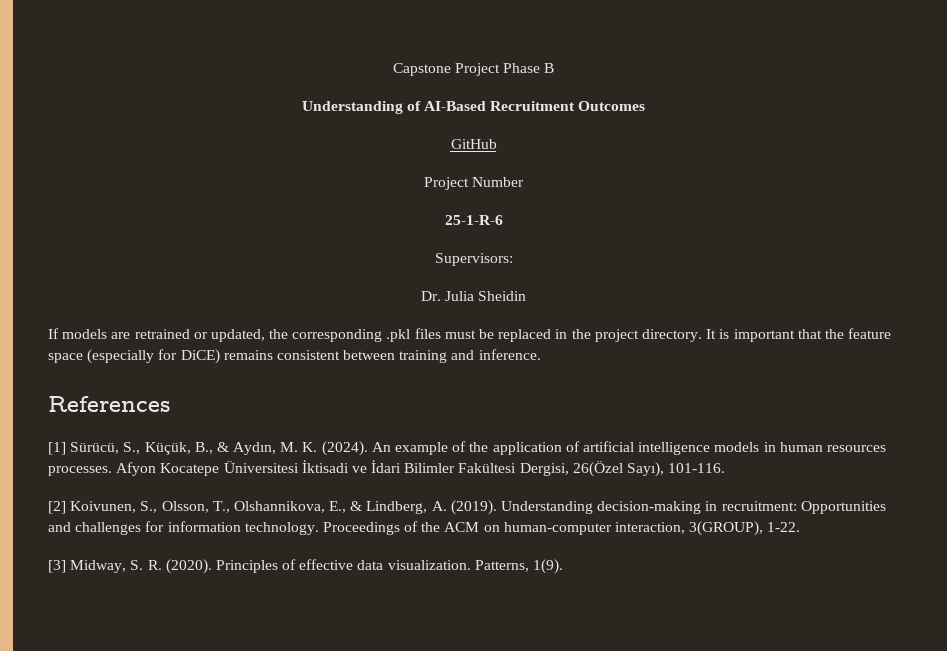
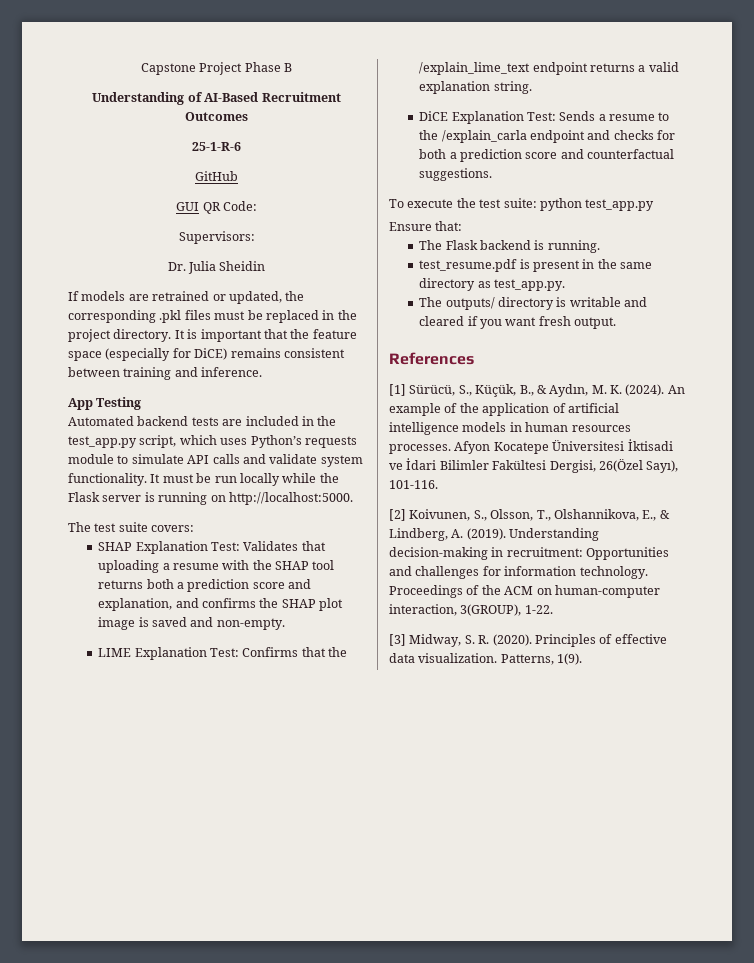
(646, 106) none -> [192,142,241,151] // 25-1-R-6
[423,177,525,190] [444,215,503,225] Project Number // 25-1-R-6 -> [176,201,257,214] GUI QR Code:
(541, 354) none -> [68,397,142,410] [68,416,337,426] [68,435,357,448] [68,454,363,467] [68,473,339,486] [68,492,353,505] [68,522,195,532] [98,541,326,554] [98,560,335,573] [98,579,312,592] [98,598,344,611] [98,617,285,630] [98,647,348,660] [419,62,679,75] [419,81,532,94] [419,111,670,124] [419,130,676,143] [419,149,675,162] [419,168,493,181] [389,198,655,211] [389,221,463,231] [419,240,600,253] [419,259,653,272] [419,278,565,291] [419,297,648,310] [419,316,617,329] // App Testing // Automated backend tests are included in the test_app.py script, which uses Python’s requests module to simulate API calls and validate system functionality. It must be run locally while the Flask server is running on http://localhost:5000. // The test suite covers: // SHAP Explanation Test: Validates that uploading a resume with the SHAP tool returns both a prediction score and explanation, and confirms the SHAP plot image is saved and non-empty. // LIME Explanation Test: Confirms that the /explain_lime_text endpoint returns a valid explanation string. // DiCE Explanation Test: Sends a resume to the /explain_carla endpoint and checks for both a prediction score and counterfactual suggestions. // To execute the test suite: python test_app.py // Ensure that: // The Flask backend is running. // test_resume.pdf is present in the same directory as test_app.py. // The outputs/ directory is writable and cleared if you want fresh output.

